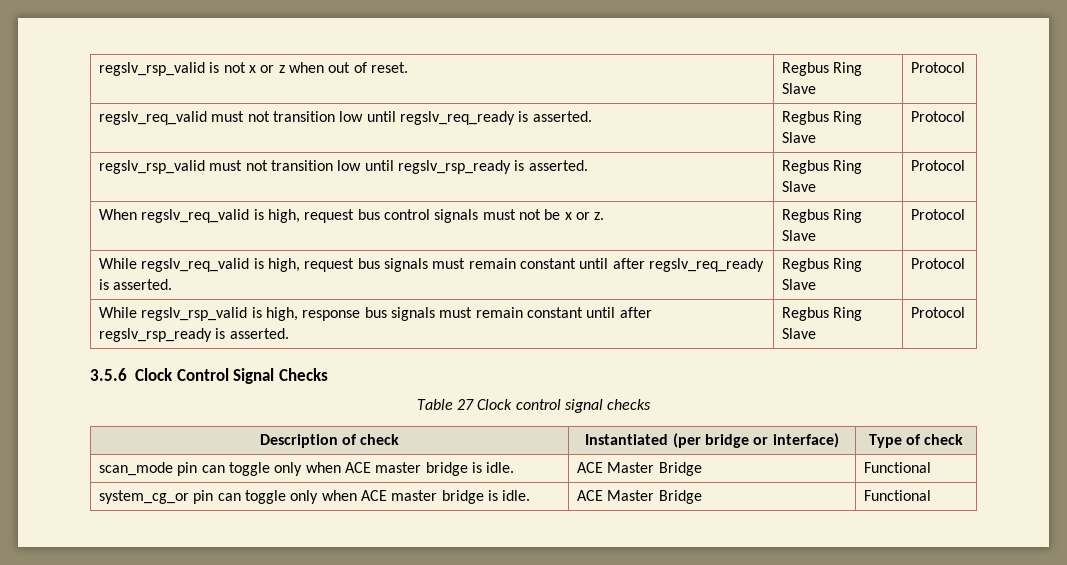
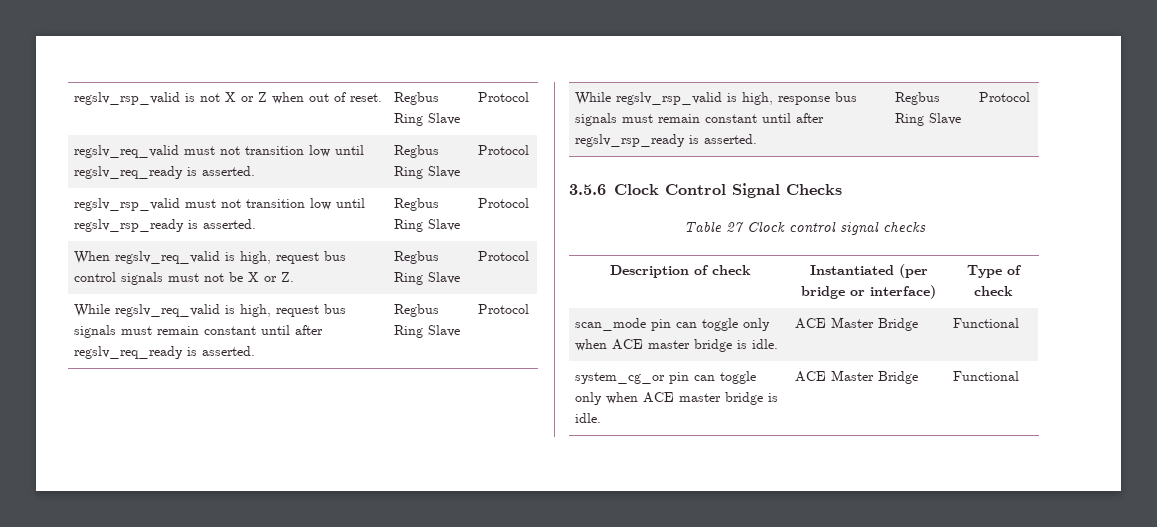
[248,65,285,73] x or z -> [225,92,268,102] X or Z
[564,212,605,220] x or z. -> [248,272,295,282] X or Z.

